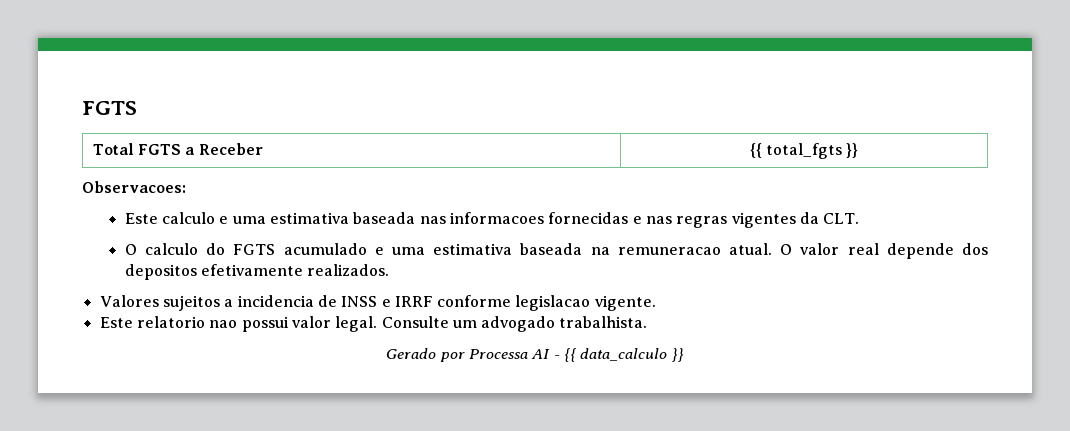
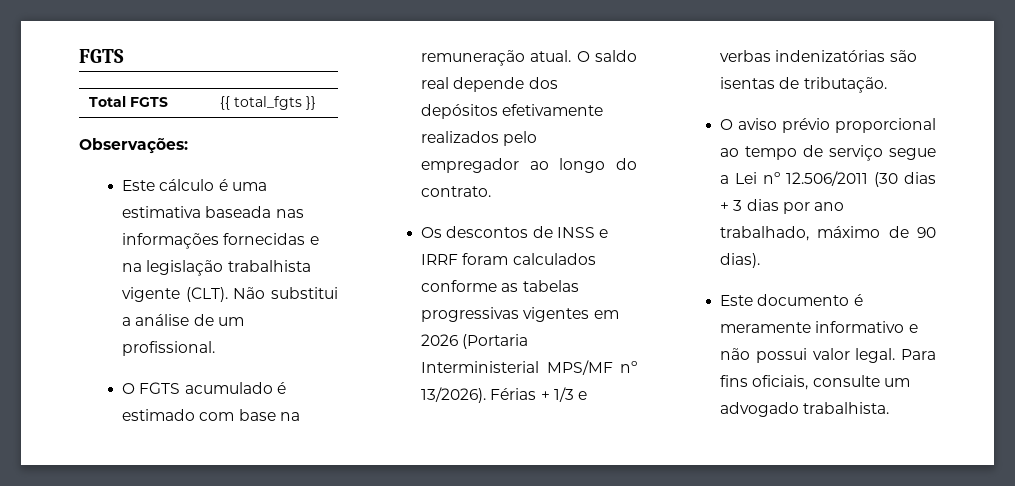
[185,143,263,155] a Receber -> (168, 102) none
[82,181,186,193] [124,212,229,224] Observacoes: // Este calculo e -> [79,137,188,154] [122,179,228,191] Observações: // Este cálculo é
[450,212,545,224] informacoes -> [122,233,220,249] informações
[645,212,860,228] [124,243,721,255] nas regras vigentes da CLT. // O calculo do FGTS acumulado e uma estimativa baseada na remuneracao -> [122,260,311,276] [122,287,338,302] [122,314,244,326] [122,341,216,356] [122,382,286,394] [122,409,300,421] [421,50,526,66] na legislação trabalhista vigente (CLT). Não substitui a análise de um profissional. // O FGTS acumulado é estimado com base na remuneração
[800,243,840,255] valor -> [595,50,637,62] saldo
[124,264,390,280] [99,295,656,311] [99,316,648,332] [386,348,684,362] depositos efetivamente realizados. // Valores sujeitos a incidencia de INSS e IRRF conforme legislacao vigente. // Este relatorio nao possui valor legal. Consulte um advogado trabalhista. // Gerado por Processa AI - {{ data_calculo }} -> [421,104,604,119] [421,131,538,146] [421,158,637,173] [421,186,492,197] [421,226,608,238] [421,253,596,265] [421,280,579,292] [421,307,619,322] [421,334,529,349] [421,360,637,375] [421,387,587,403] [720,50,917,62] [720,77,887,93] [720,118,936,133] [720,145,936,161] [720,171,936,187] [720,199,844,214] [720,226,936,241] [720,253,761,268] [720,294,863,306] [720,321,918,333] [720,348,936,363] [720,375,910,390] [720,402,890,417] depósitos efetivamente realizados pelo empregador ao longo do contrato. // Os descontos de INSS e IRRF foram calculados conforme as tabelas progressivas vigentes em 2026 (Portaria Interministerial MPS/MF nº 13/2026). Férias + 1/3 e verbas indenizatórias são isentas de tributação. // O aviso prévio proporcional ao tempo de serviço segue a Lei nº 12.506/2011 (30 dias + 3 dias por ano trabalhado, máximo de 90 dias). // Este documento é meramente informativo e não possui valor legal. Para fins oficiais, consulte um advogado trabalhista.

